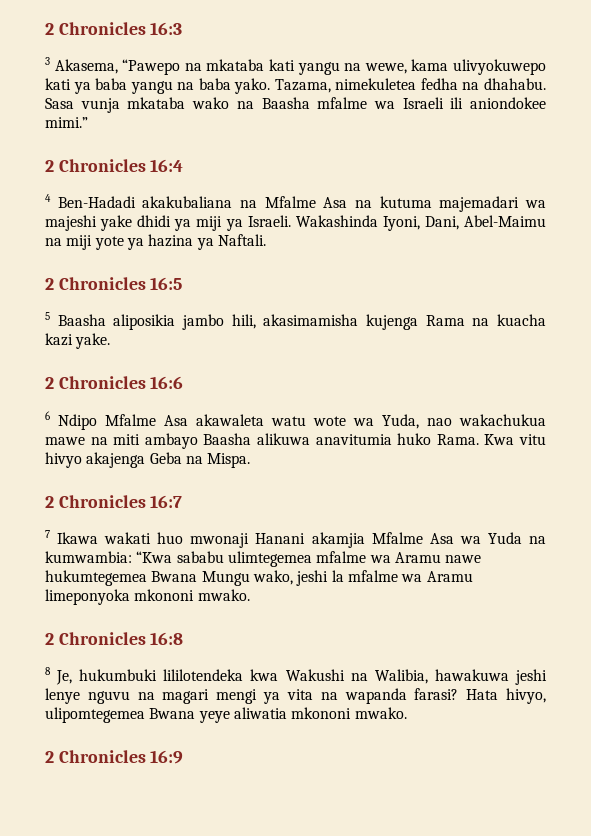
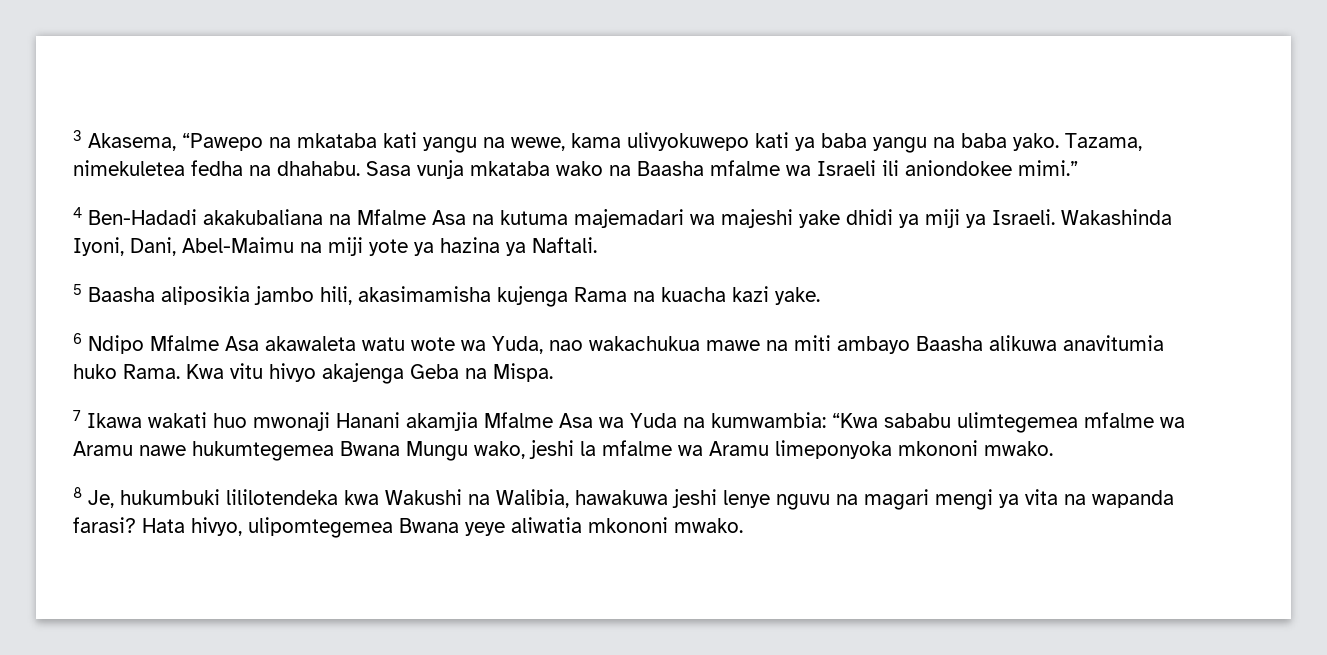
[45,22,183,35] 2 Chronicles 16:3 // -> (73, 135) none
[45,159,184,172] // 2 Chronicles 16:4 -> (1078, 168) none
[45,277,183,290] // 2 Chronicles 16:5 -> (597, 245) none
[45,376,184,389] // 2 Chronicles 16:6 -> (820, 296) none
[45,495,183,508] // 2 Chronicles 16:7 -> (553, 372) none
[45,632,184,645] // 2 Chronicles 16:8 -> (1053, 448) none
[45,750,184,764] // 2 Chronicles 16:9 -> (743, 525) none

